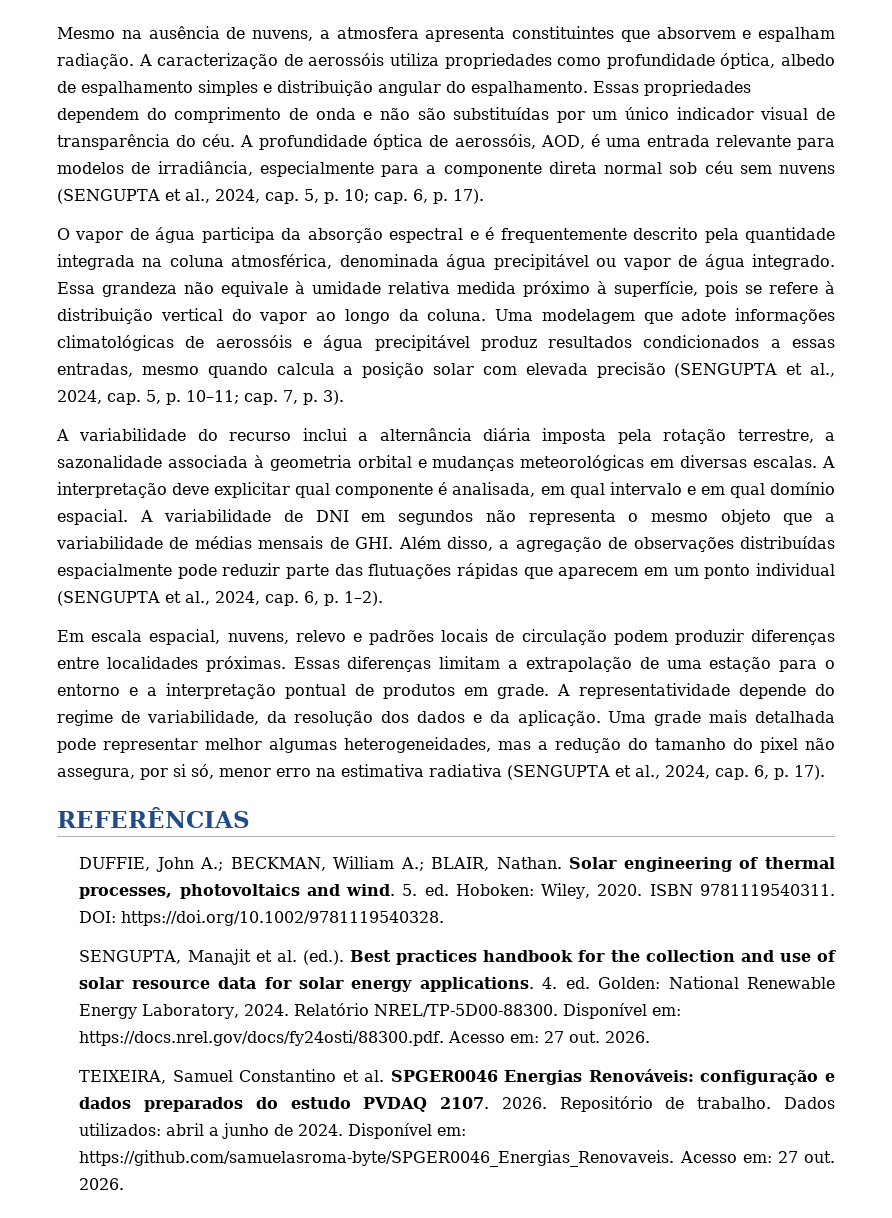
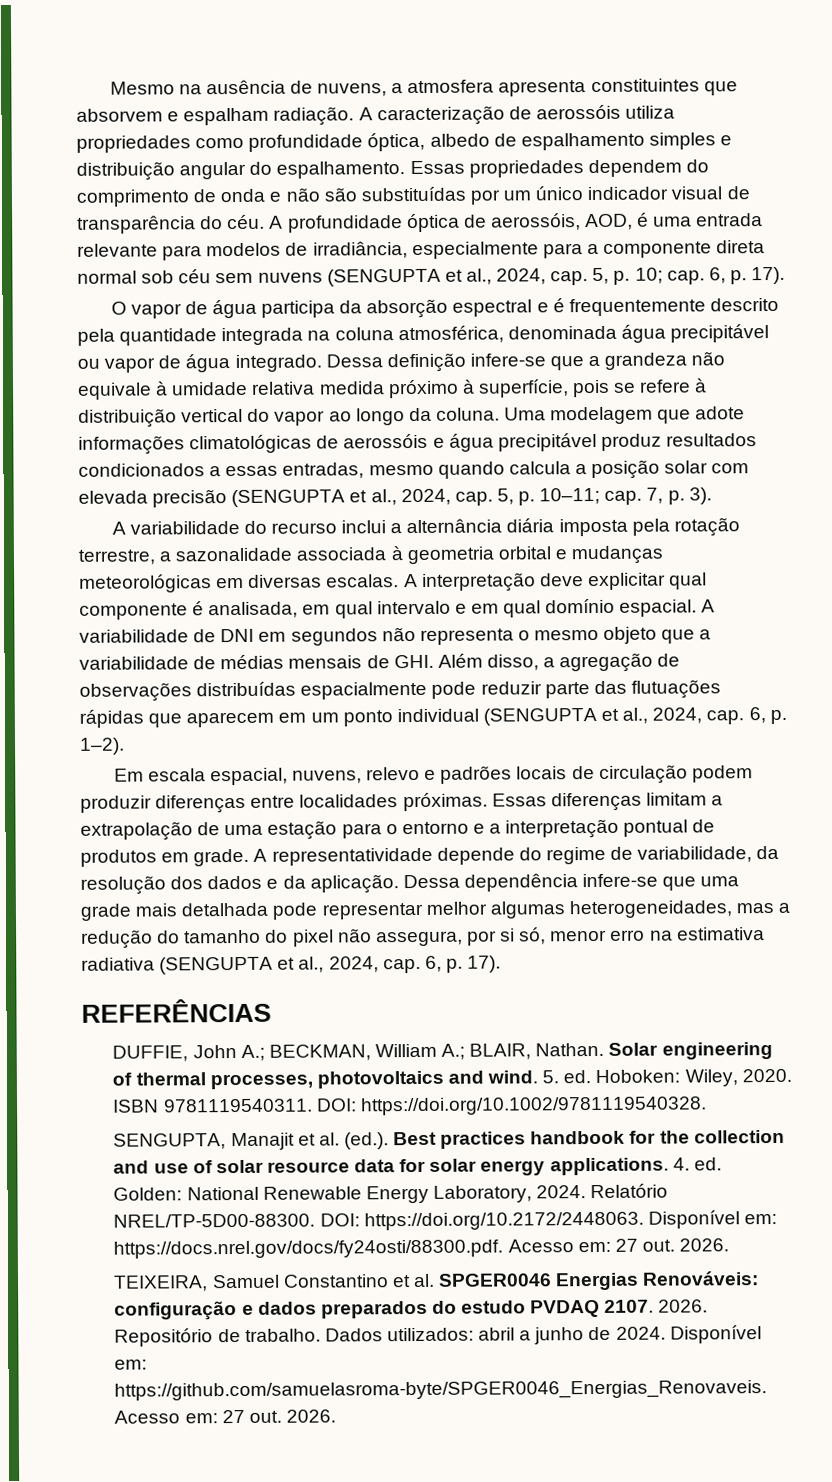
[57,282,95,294] Essa -> [325,352,601,373] Dessa definição infere-se que a
[608,711,647,723] Uma -> [402,873,740,892] Dessa dependência infere-se que uma
(559, 1010) none -> [319,1211,644,1231] DOI: https://doi.org/10.2172/2448063.

